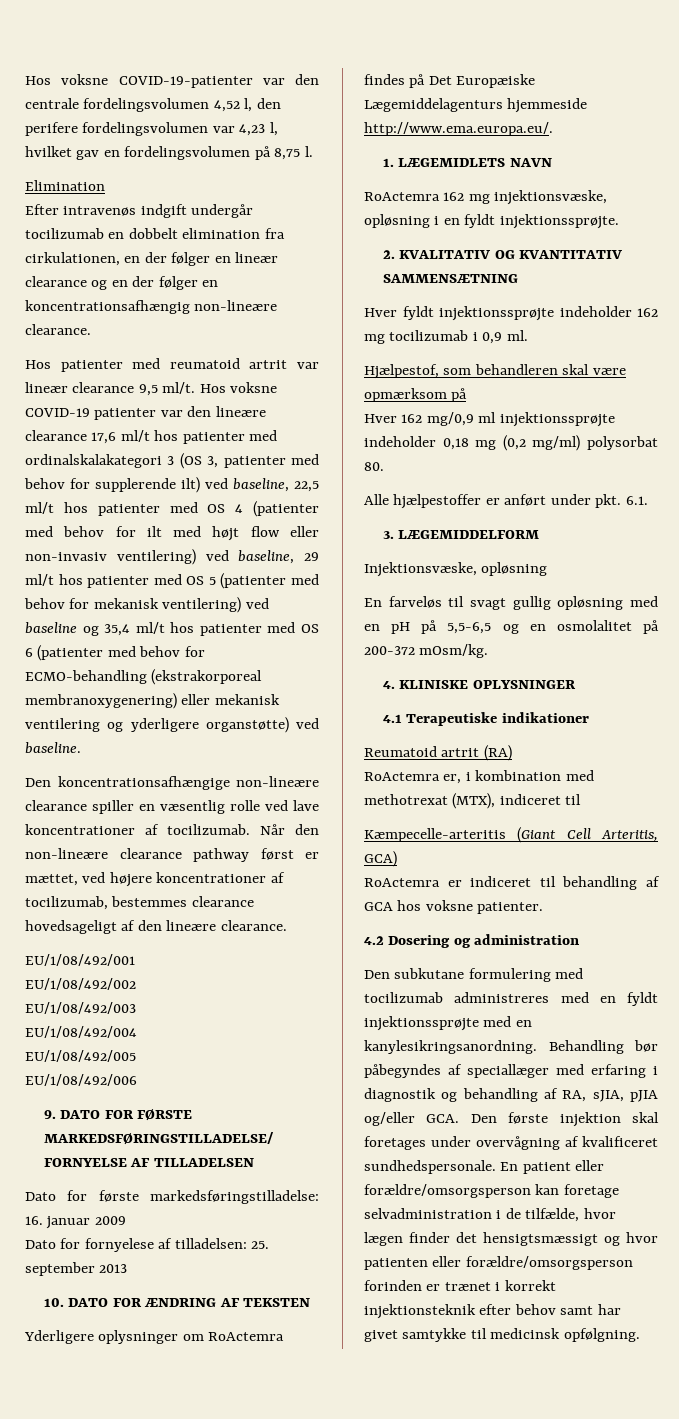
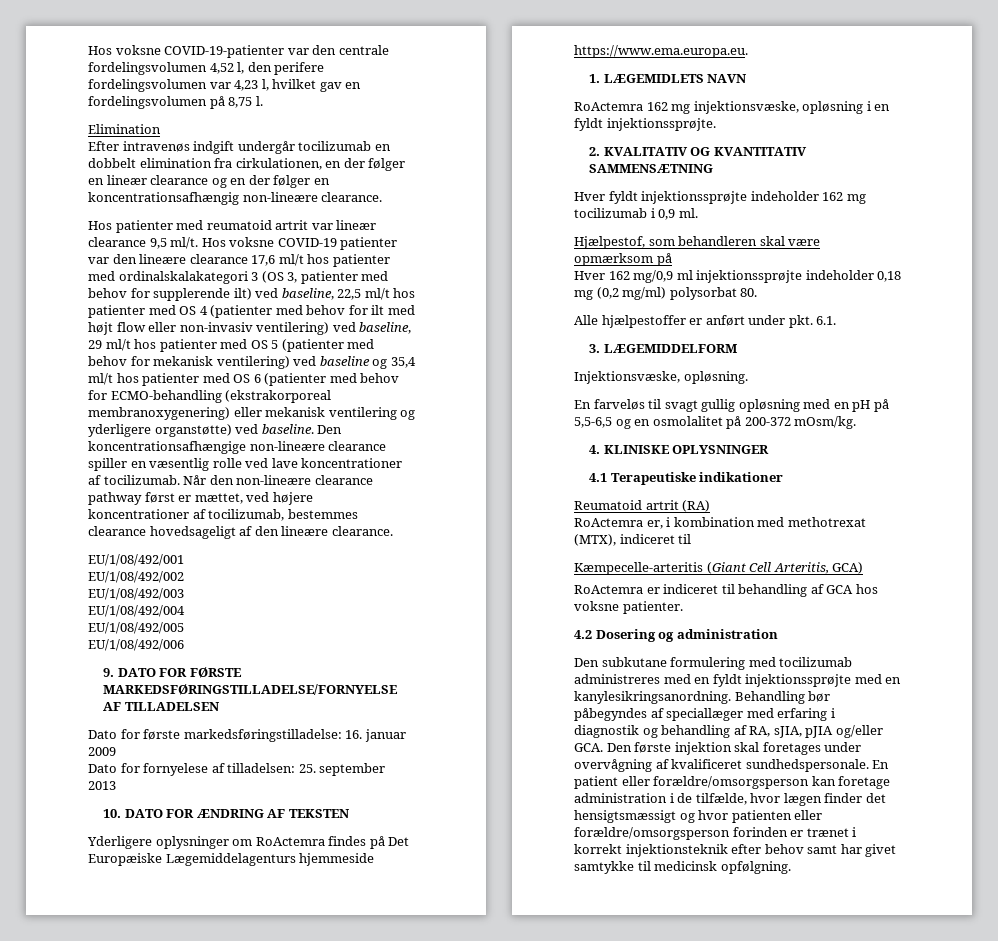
(81, 748) // -> (314, 429) none
[364,122,553,136] http://www.ema.europa.eu/. -> [574,45,748,58] https://www.ema.europa.eu.
[481,562,548,576] opløsning -> [683,371,748,384] opløsning.
[364,1208,492,1219] selvadministration -> [574,793,667,803] administration

